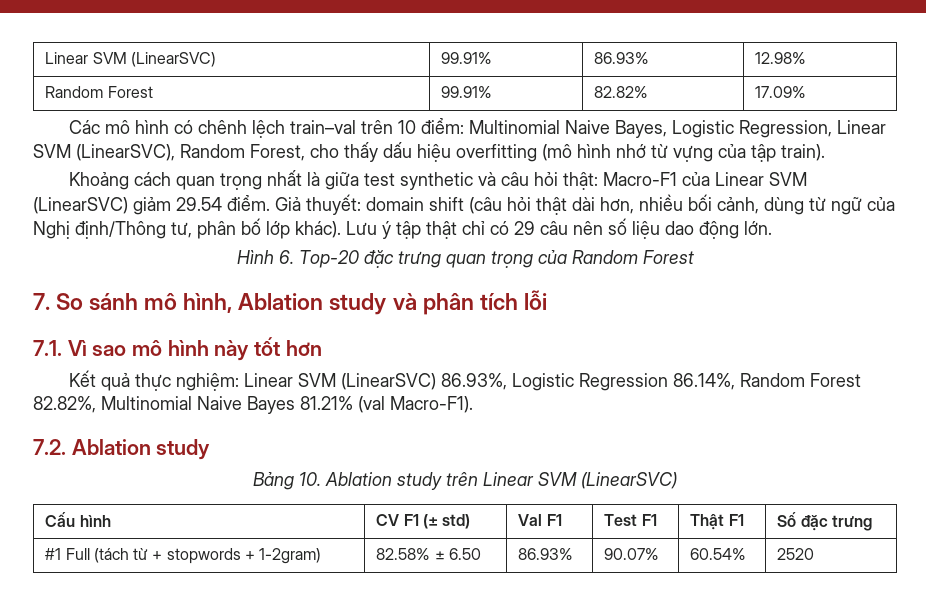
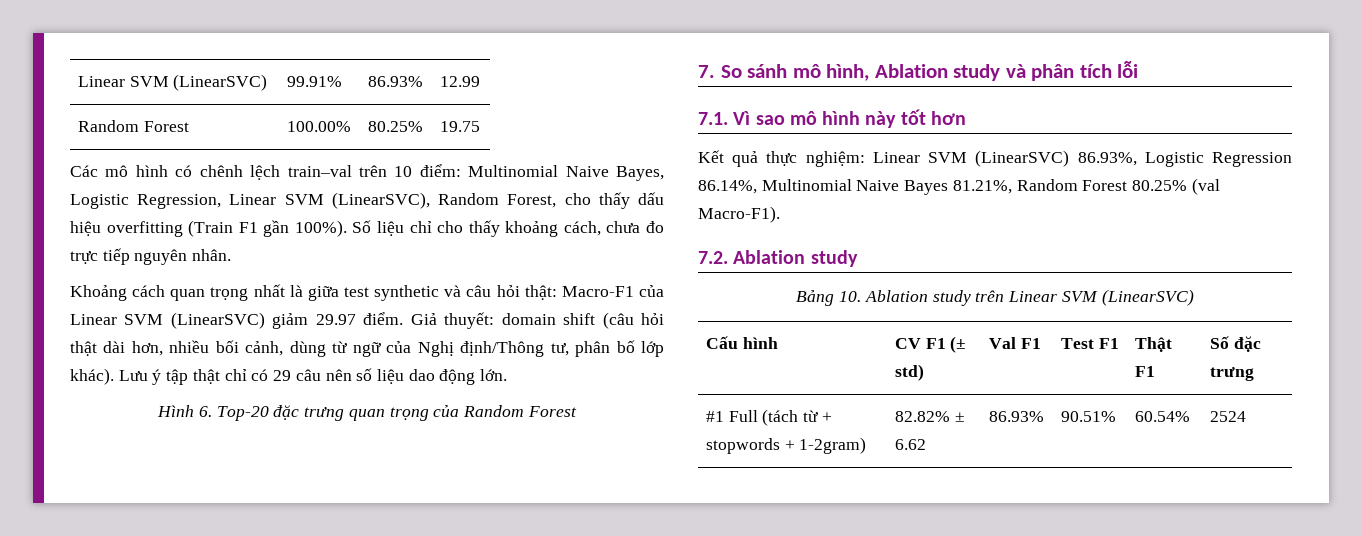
[755,52,807,64] 12.98% -> [439,76,480,87] 12.99
[441,86,493,98] [594,86,649,98] [755,86,807,98] 99.91% | 82.82% | 17.09% -> [286,121,351,132] [367,121,423,132] [439,121,480,132] 100.00% | 80.25% | 19.75
[542,144,825,162] (mô hình nhớ từ vựng của tập train). -> [188,220,664,237] [70,248,232,265] (Train F1 gần 100%). Số liệu chỉ cho thấy khoảng cách, chưa đo trực tiếp nguyên nhân.
[176,197,222,211] 29.54 -> [315,314,356,325] 29.97
[740,373,862,387] [33,396,353,414] Random Forest 82.82%, Multinomial Naive Bayes 81.21% -> [761,179,1188,195] Multinomial Naive Bayes 81.21%, Random Forest 80.25%
[376,548,481,560] [518,548,574,560] [604,548,660,560] 82.58% ± 6.50 | 86.93% | 90.07% -> [894,411,965,422] [894,439,926,450] [988,411,1044,422] [1060,411,1116,422] 82.82% ± 6.62 | 86.93% | 90.51%
[777,548,815,560] 2520 -> [1209,411,1246,422] 2524

